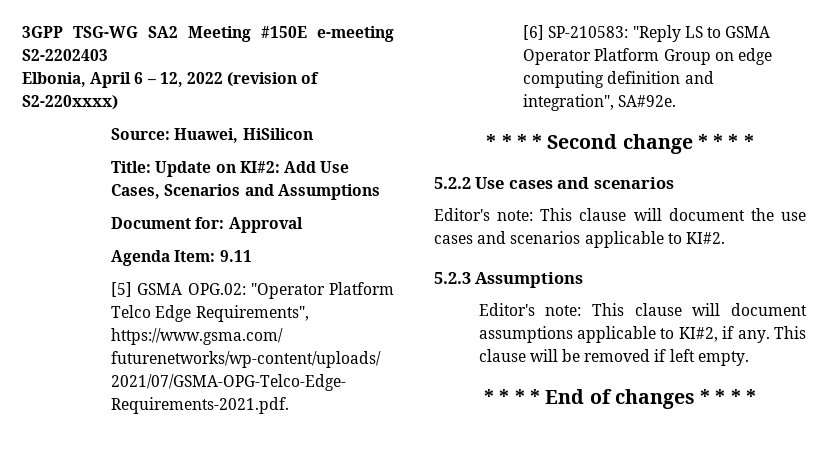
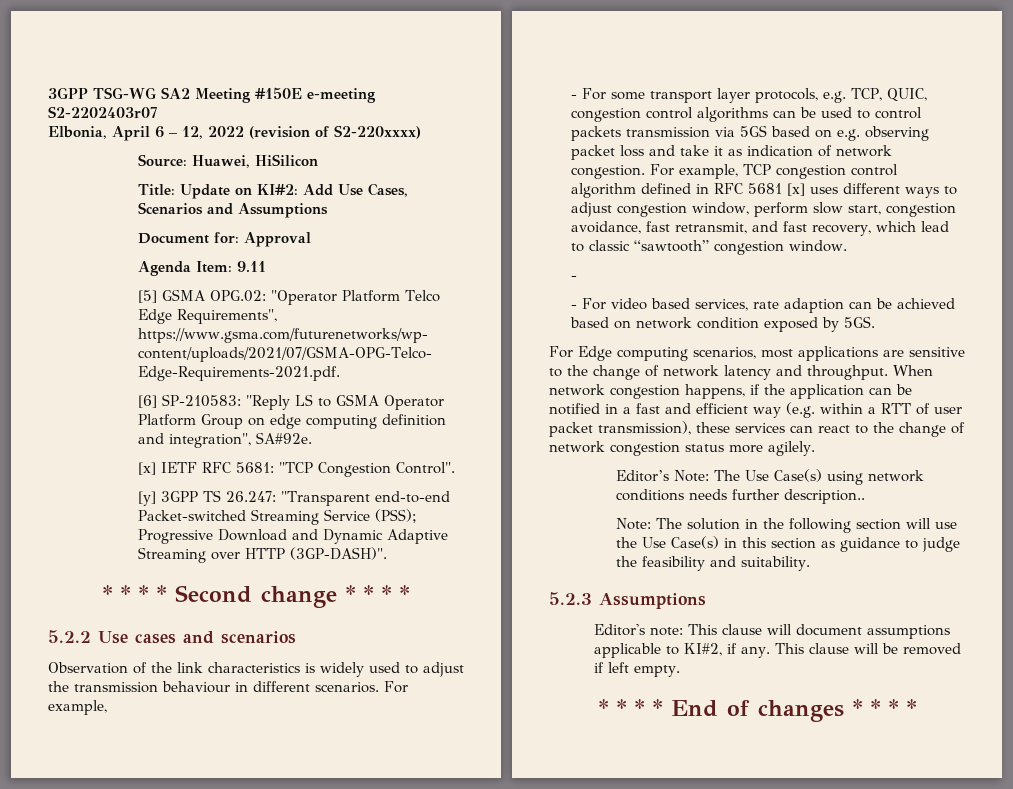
[22,49,108,61] S2-2202403 -> [48,106,157,118] S2-2202403r07
(677, 101) none -> [137,462,455,477] [137,490,450,506] [137,509,417,525] [137,529,448,544] [137,547,387,563] // [x] IETF RFC 5681: "TCP Congestion Control". // [y] 3GPP TS 26.247: "Transparent end-to-end Packet-switched Streaming Service (PSS); Progressive Download and Dynamic Adaptive Streaming over HTTP (3GP-DASH)".
[434,208,806,221] [434,231,725,248] Editor's note: This clause will document the use cases and scenarios applicable to KI#2. -> [48,662,464,677] [48,681,408,693] [48,700,107,715] [571,88,928,103] [571,107,923,122] [571,125,930,141] [571,145,893,160] [571,164,899,179] [571,183,958,198] [571,202,957,217] [571,221,950,236] [571,240,848,255] [571,275,578,280] [571,298,956,313] [570,316,876,332] [549,346,965,361] [549,365,933,380] [549,384,912,399] [549,402,962,418] [549,421,965,437] [549,441,815,456] [616,469,925,485] [616,489,866,504] [616,518,958,533] [616,536,961,552] [616,556,811,571] Observation of the link characteristics is widely used to adjust the transmission behaviour in different scenarios. For example, // - For some transport layer protocols, e.g. TCP, QUIC, congestion control algorithms can be used to control packets transmission via 5GS based on e.g. observing packet loss and take it as indication of network congestion. For example, TCP congestion control algorithm defined in RFC 5681 [x] uses different ways to adjust congestion window, perform slow start, congestion avoidance, fast retransmit, and fast recovery, which lead to classic “sawtooth” congestion window. // - // - For video based services, rate adaption can be achieved based on network condition exposed by 5GS. // For Edge computing scenarios, most applications are sensitive to the change of network latency and throughput. When network congestion happens, if the application can be notified in a fast and efficient way (e.g. within a RTT of user packet transmission), these services can react to the change of network congestion status more agilely. // Editor’s Note: The Use Case(s) using network conditions needs further description.. // Note: The solution in the following section will use the Use Case(s) in this section as guidance to judge the feasibility and suitability.

